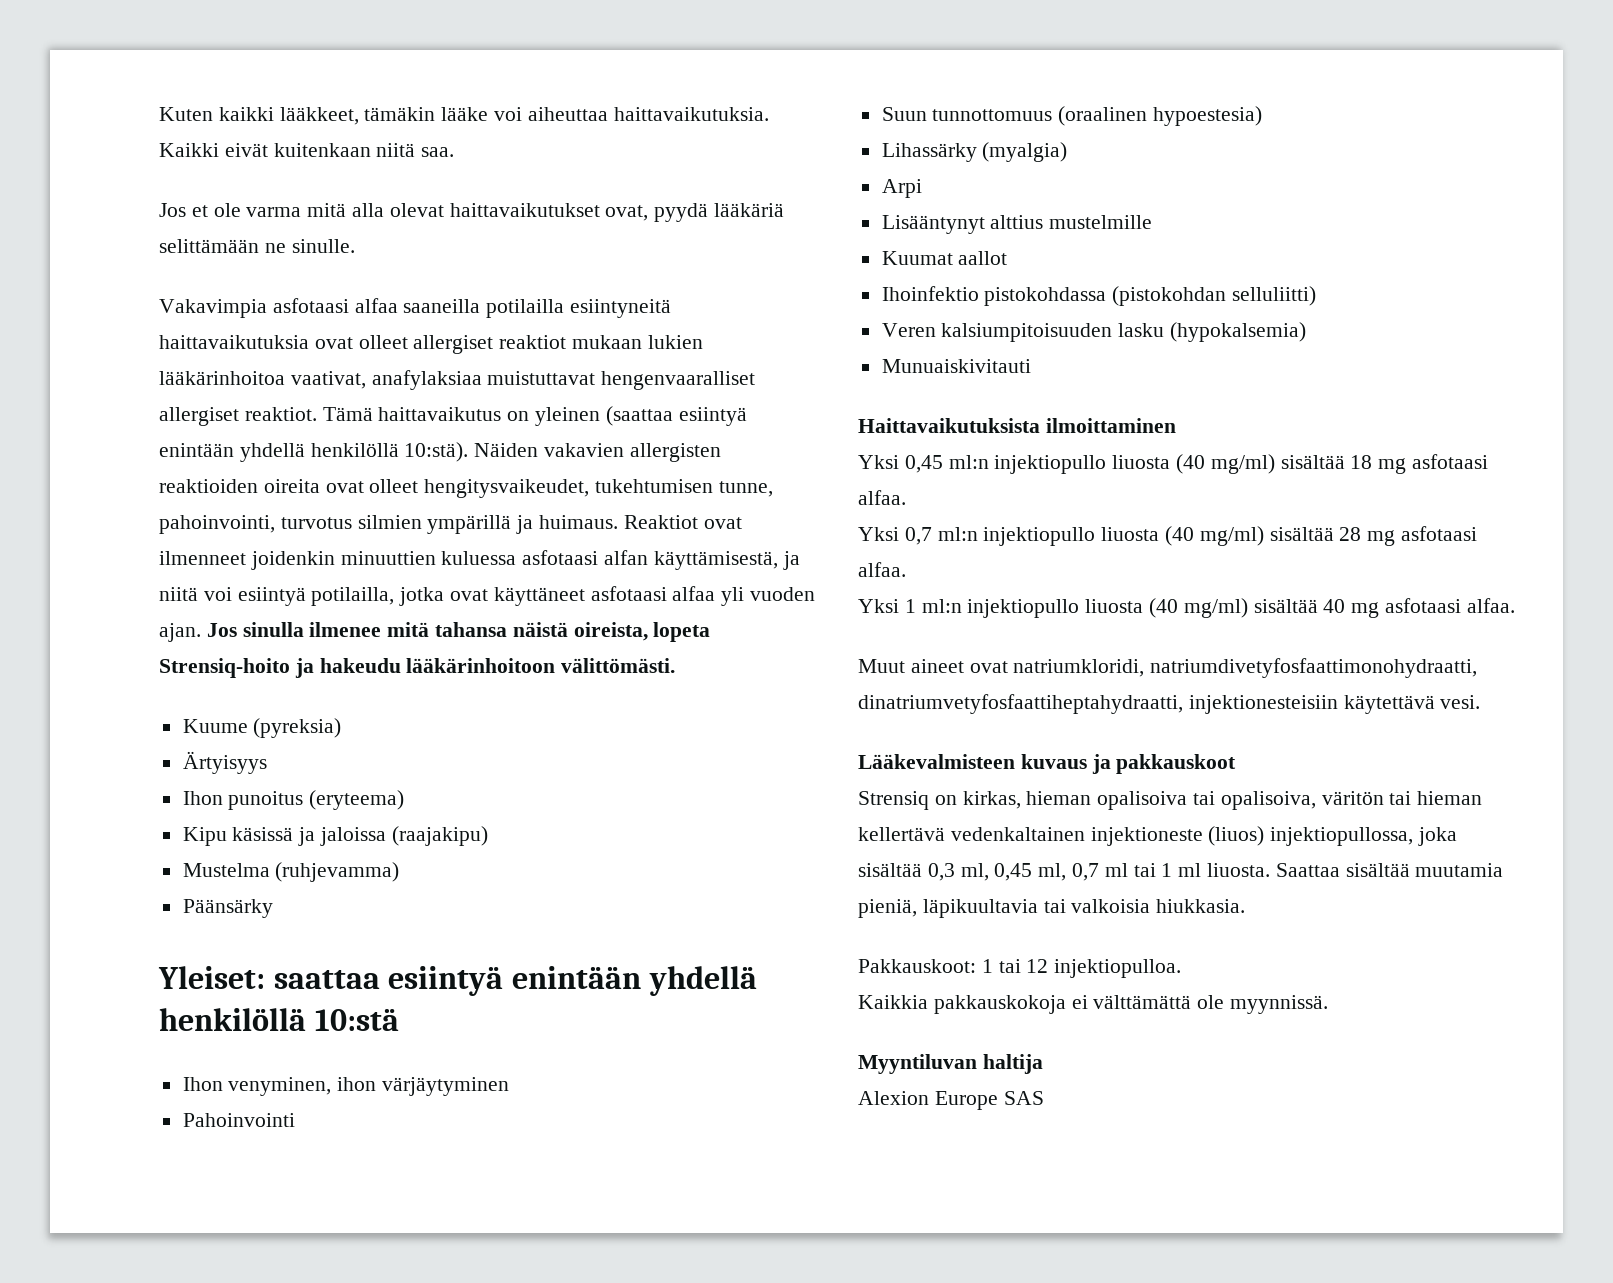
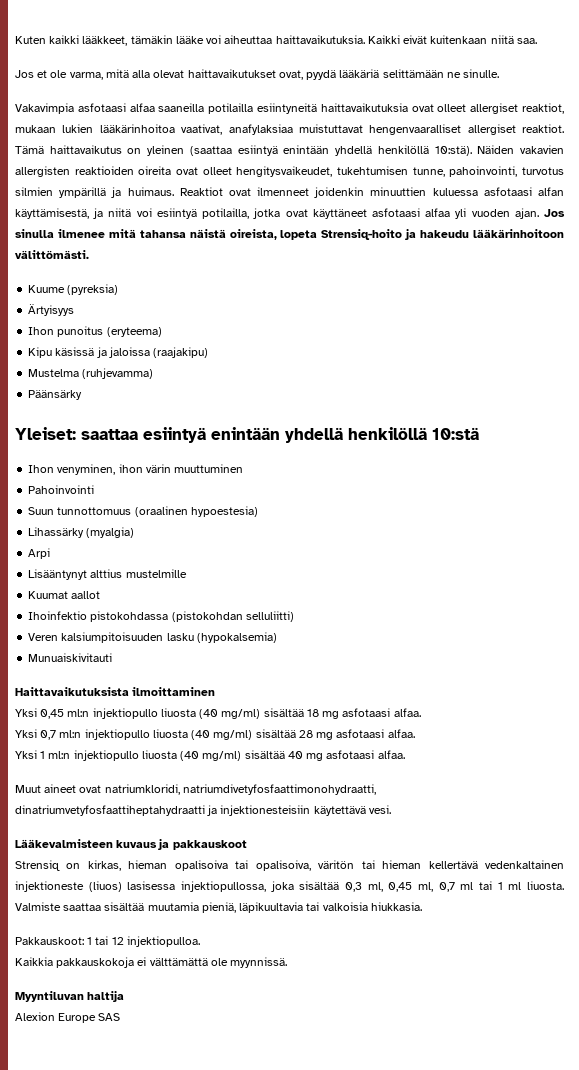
[246,207,302,217] varma -> [69,72,103,80] varma,
[499,335,567,349] reaktiot -> [522,103,565,114] reaktiot,
[382,1077,510,1096] värjäytyminen -> [145,464,244,473] värin muuttuminen
[858,694,1183,714] dinatriumvetyfosfaattiheptahydraatti, -> [15,805,218,816] dinatriumvetyfosfaattiheptahydraatti ja
(1265, 836) none -> [127,881,176,890] lasisessa
[1275,863,1340,877] Saattaa -> [15,902,102,911] Valmiste saattaa

